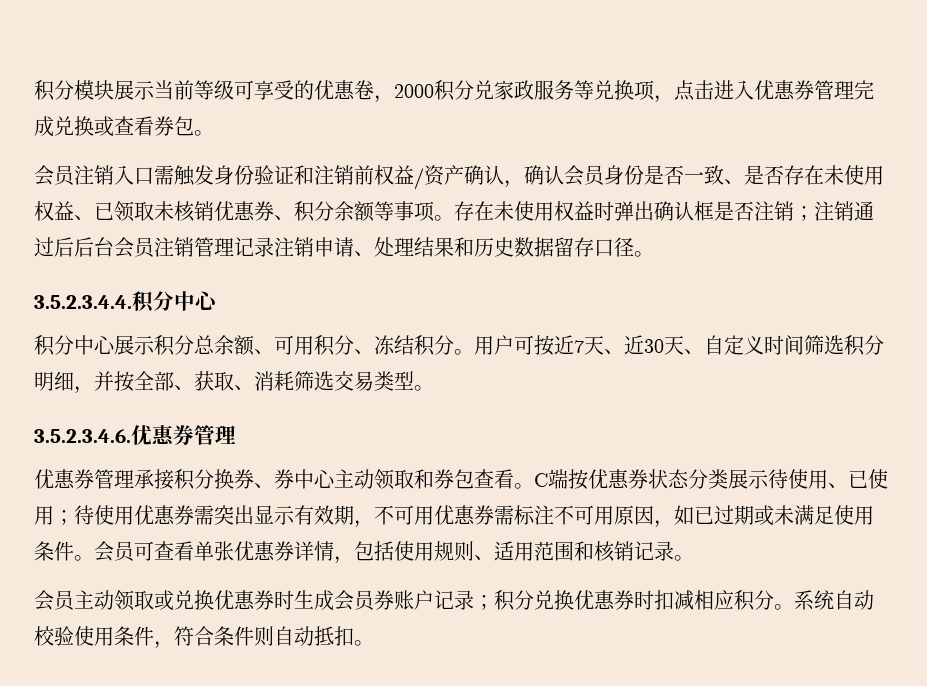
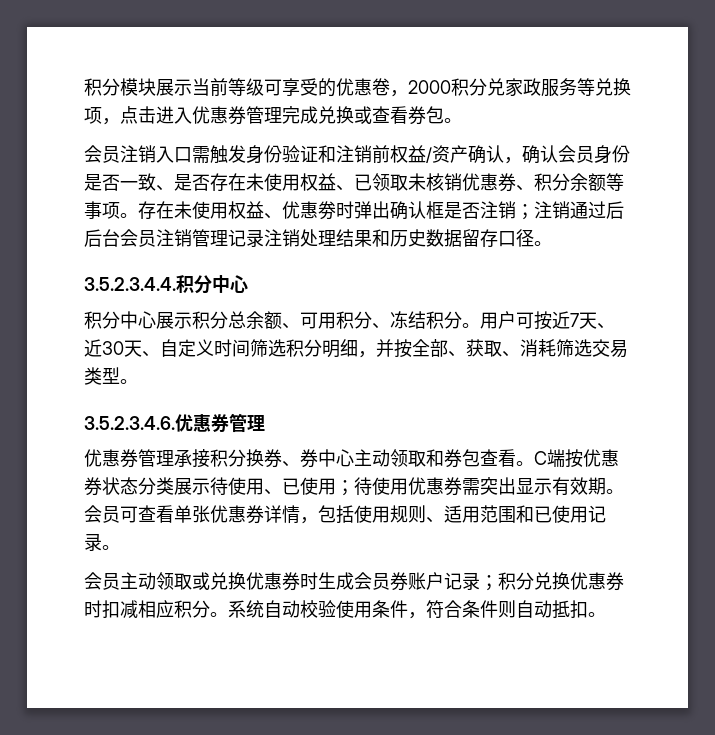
(594, 210) none -> [264,201,336,220] 、优惠劵
[314,237,374,257] 申请、 -> (300, 238) none
[354,505,874,528] [34,541,74,561] ，不可用优惠券需标注不可用原因，如已过期或未满足使用条件 -> (606, 486) none
[594,541,634,562] 核销 -> [534,505,588,523] 已使用

